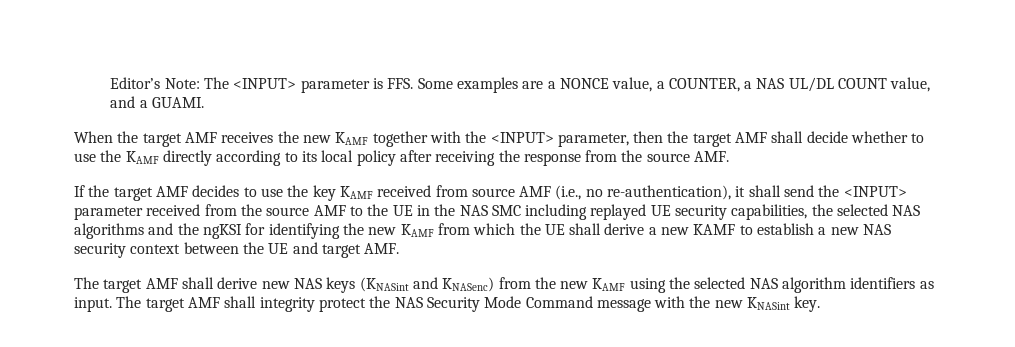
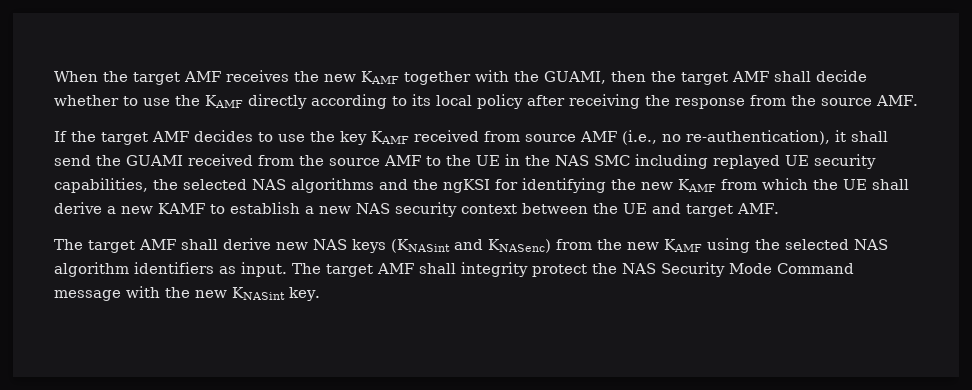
[110,77,931,93] [110,96,204,108] Editor’s Note: The <INPUT> parameter is FFS. Some examples are a NONCE value, a COUNTER, a NAS UL/DL COUNT value, and a GUAMI. // -> (54, 76) none
[490,132,629,147] <INPUT> parameter, -> [544,71,606,84] GUAMI,
[843,186,907,197] [74,206,143,220] <INPUT> parameter -> [126,155,183,166] GUAMI

